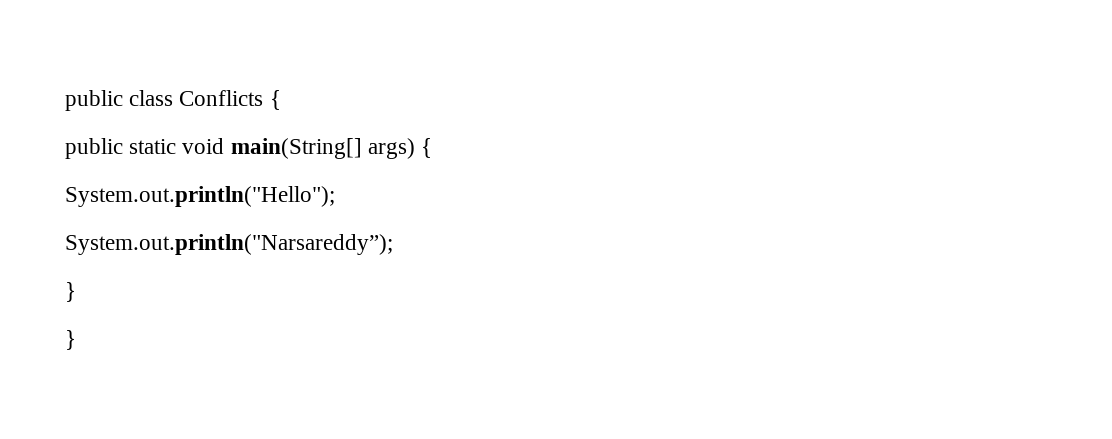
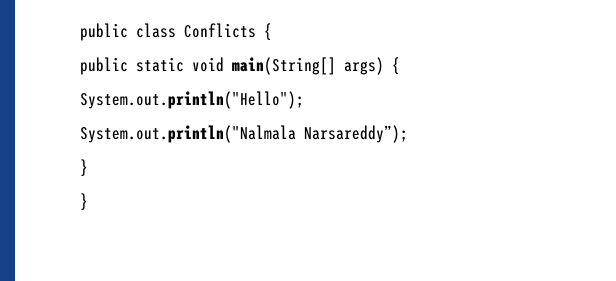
[65,234,393,255] System.out.println("Narsareddy”); -> [80,125,408,143] System.out.println("Nalmala Narsareddy”);

